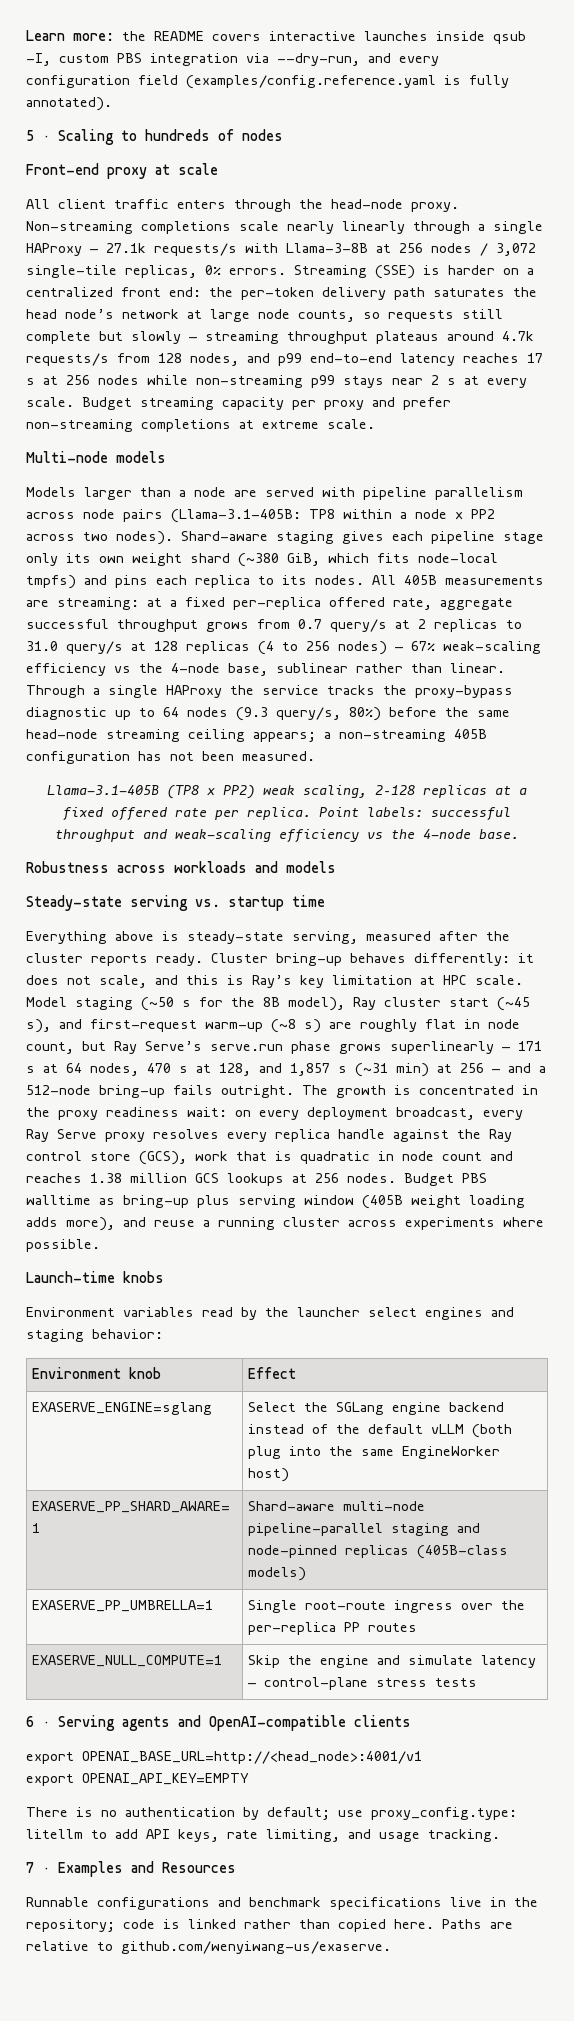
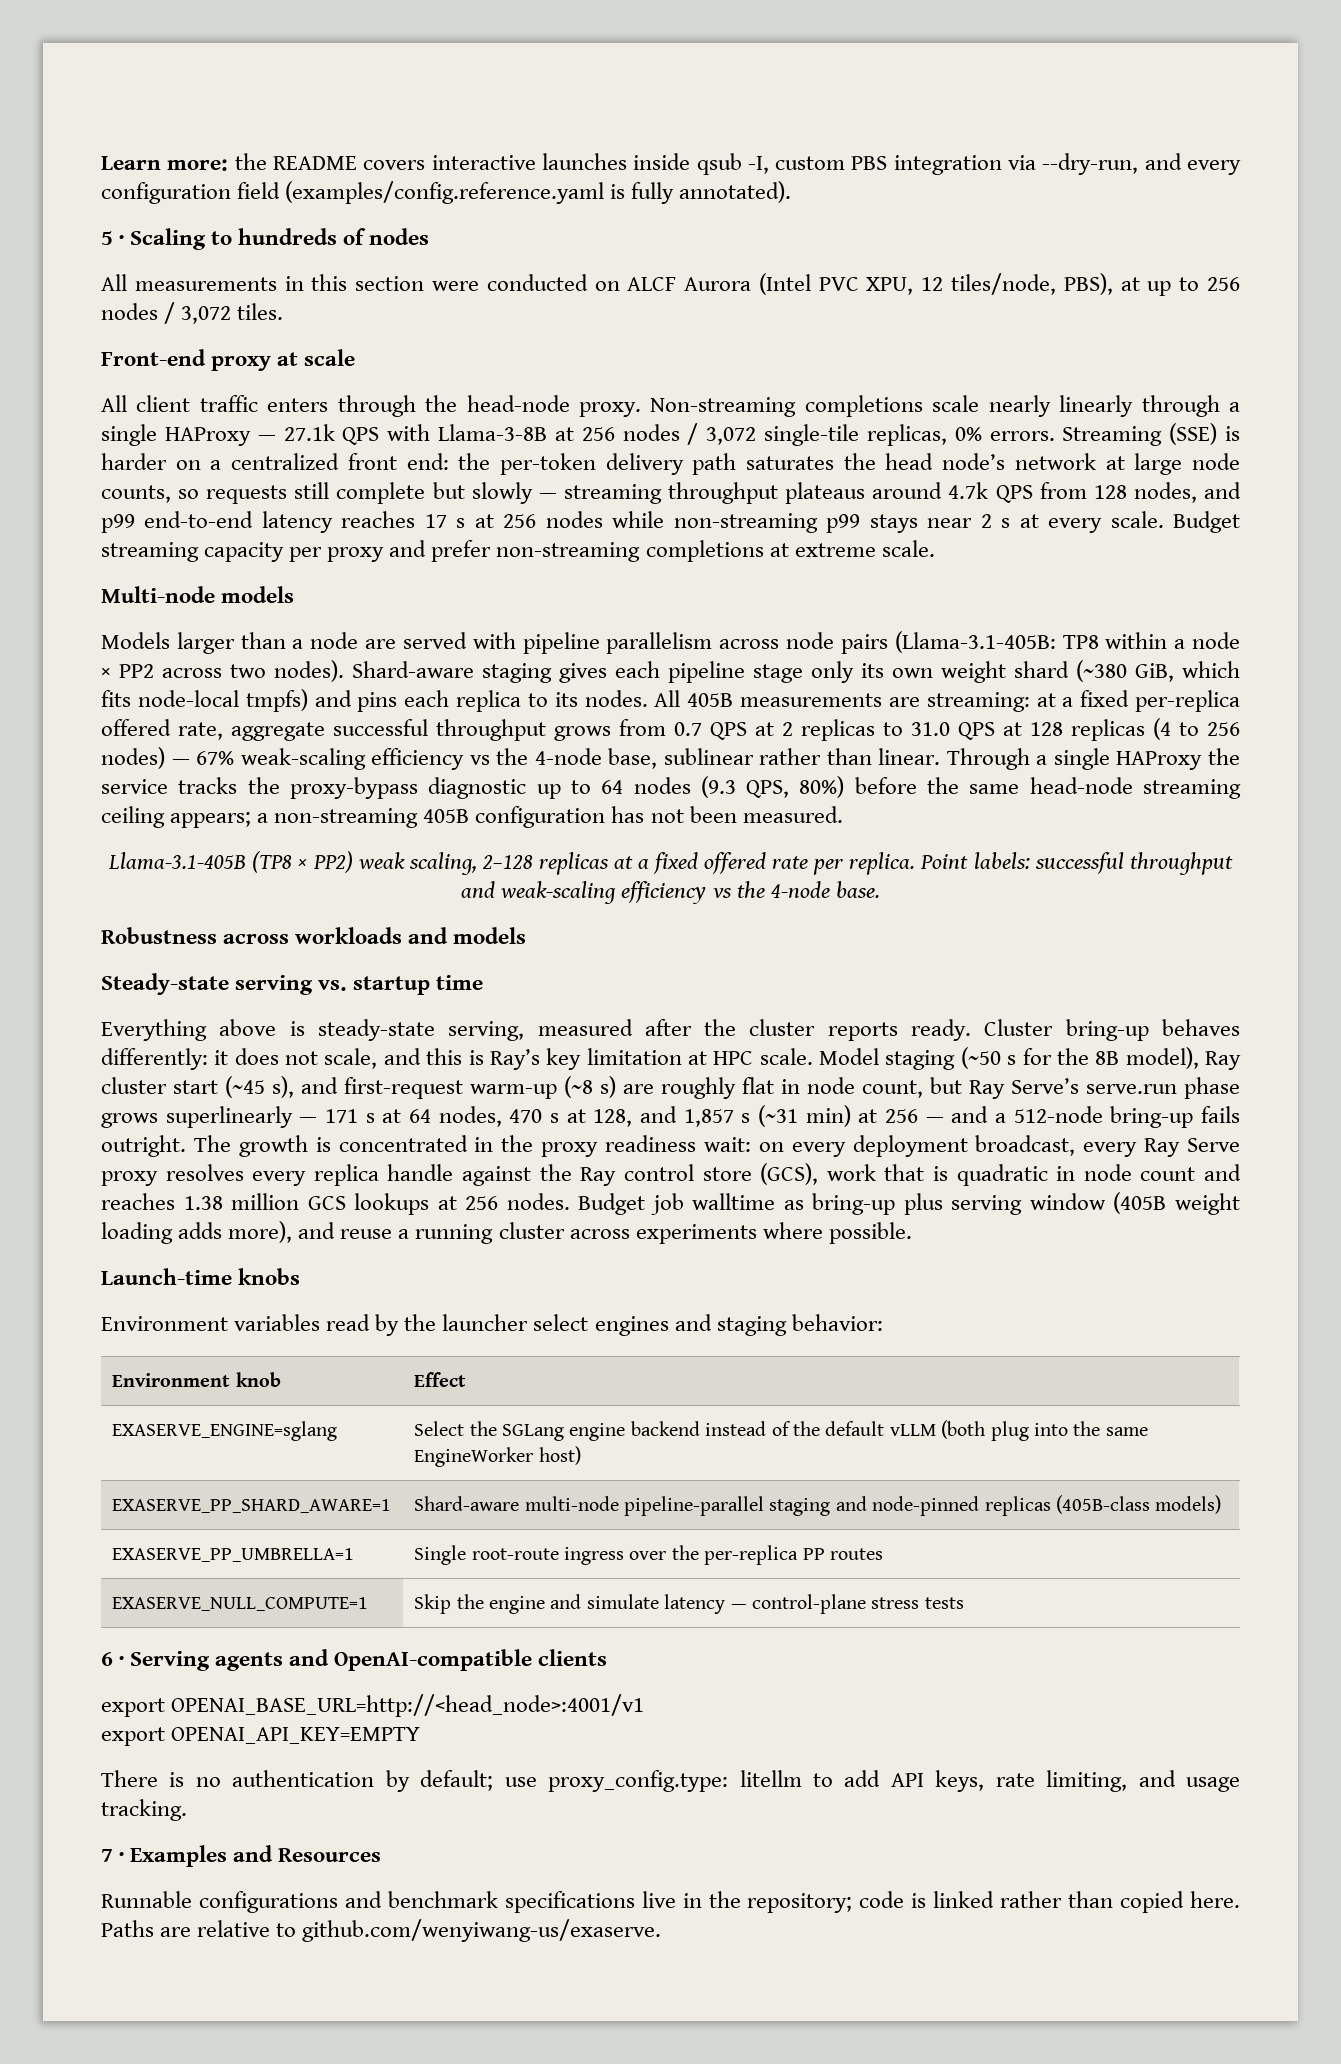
(283, 135) none -> [101,273,1241,296] [101,302,284,324] // All measurements in this section were conducted on ALCF Aurora (Intel PVC XPU, 12 tiles/node, PBS), at up to 256 nodes / 3,072 tiles.
[154,243,237,256] requests/s -> [342,427,380,445] QPS
[26,353,109,366] requests/s -> [995,485,1033,503] QPS
[330,619,387,632] query/s -> [710,722,747,740] QPS
[66,641,123,654] query/s -> [958,722,995,740] QPS
[276,707,341,720] query/s, -> [746,780,790,798] QPS,
[462,1173,487,1183] PBS -> [650,1193,684,1215] job

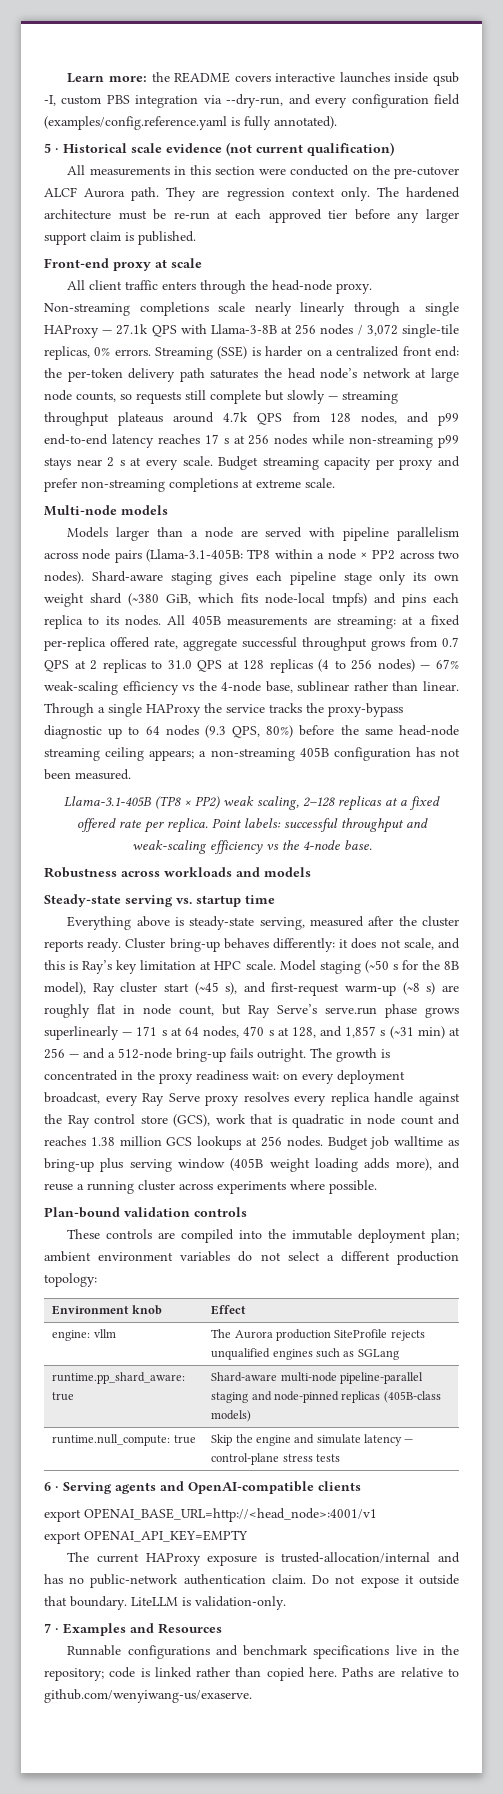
[130,228,430,250] Scaling to hundreds of nodes -> [63,142,394,156] Historical scale evidence (not current qualification)
[627,273,1241,296] [101,302,284,324] ALCF Aurora (Intel PVC XPU, 12 tiles/node, PBS), at up to 256 nodes / 3,072 tiles. -> [371,165,459,179] [44,187,460,201] [44,209,460,223] [44,231,196,245] the pre-cutover ALCF Aurora path. They are regression context only. The hardened architecture must be re-run at each approved tier before any larger support claim is published.
[101,1268,301,1285] [101,1314,883,1336] [112,1372,281,1387] [414,1372,467,1387] [112,1421,338,1441] [414,1420,1148,1441] [414,1446,581,1467] [112,1499,392,1513] Launch-time knobs // Environment variables read by the launcher select engines and staging behavior: // Environment knob | Effect // EXASERVE_ENGINE=sglang | Select the SGLang engine backend instead of the default vLLM (both plug into the same EngineWorker host) // EXASERVE_PP_SHARD_AWARE=1 -> [44,1207,247,1218] [67,1229,459,1243] [44,1251,459,1265] [44,1273,97,1287] [52,1305,162,1315] [211,1305,247,1315] [52,1329,116,1341] [211,1329,425,1341] [211,1348,399,1360] [52,1372,186,1384] [52,1392,75,1401] Plan-bound validation controls // These controls are compiled into the immutable deployment plan; ambient environment variables do not select a different production topology: // Environment knob | Effect // engine: vllm | The Aurora production SiteProfile rejects unqualified engines such as SGLang // runtime.pp_shard_aware: true
[112,1548,355,1562] [414,1545,884,1565] [112,1597,369,1611] EXASERVE_PP_UMBRELLA=1 | Single root-route ingress over the per-replica PP routes // EXASERVE_NULL_COMPUTE=1 -> [52,1434,196,1446] runtime.null_compute: true
[101,1770,1240,1792] [101,1799,187,1821] There is no authentication by default; use proxy_config.type: litellm to add API keys, rate limiting, and usage tracking. -> [67,1552,460,1566] [44,1574,460,1588] [44,1596,286,1610] The current HAProxy exposure is trusted-allocation/internal and has no public-network authentication claim. Do not expose it outside that boundary. LiteLLM is validation-only.

